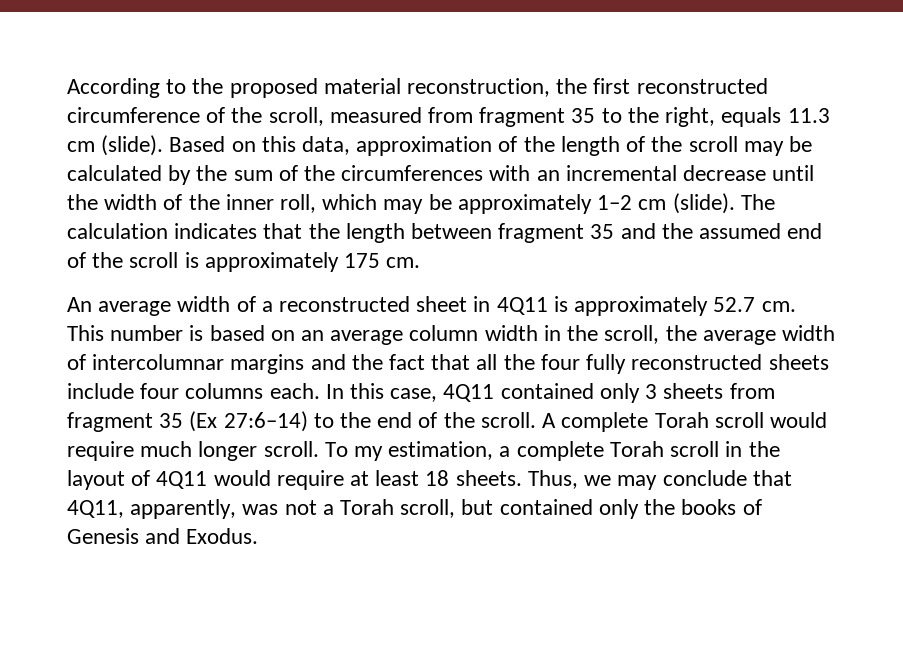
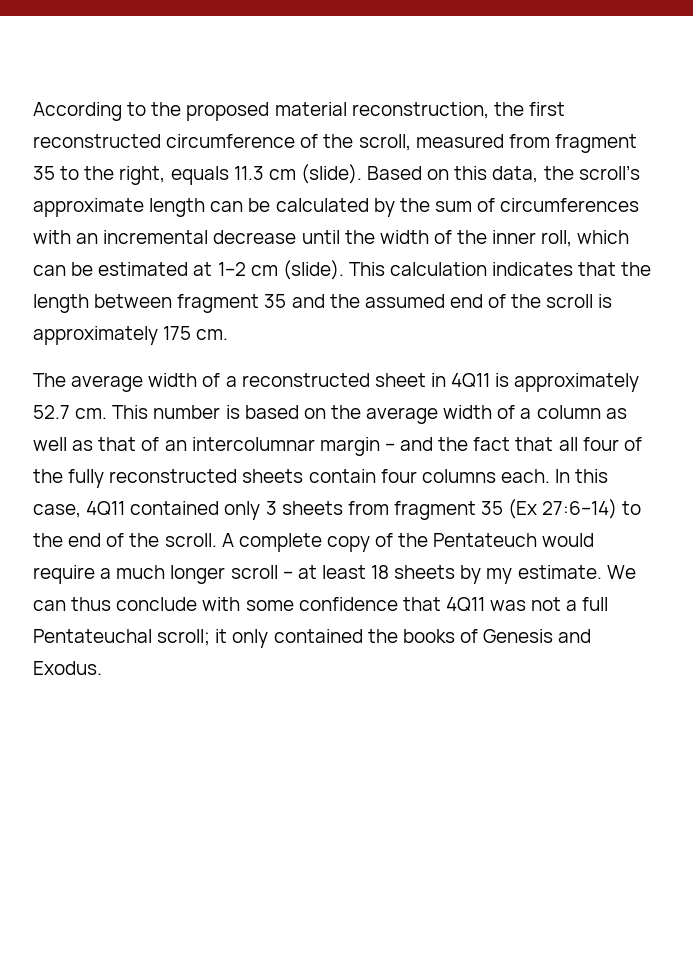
[356,136,784,156] approximation of the length of the scroll may -> [543,165,640,180] [33,198,244,217] the scroll’s approximate length can
[304,165,336,181] the -> (496, 205) none
[383,194,592,214] may be approximately -> [33,262,213,276] can be estimated at
[740,194,775,210] The -> [348,262,385,276] This
[67,297,92,312] An -> [33,373,66,387] The
[301,325,835,345] [67,354,305,374] an average column width in the scroll, the average width of intercolumnar margins -> [330,405,627,424] [33,437,395,456] the average width of a column as well as that of an intercolumnar margin –
[503,354,580,370] the four -> [582,437,642,451] [33,469,63,483] four of the
[67,383,134,399] include -> [308,469,376,483] contain
[654,412,827,428] [67,441,134,461] Torah scroll would require -> [326,533,595,552] [33,565,112,584] copy of the Pentateuch would require a
[263,441,780,461] [67,470,792,490] [67,499,639,519] scroll. To my estimation, a complete Torah scroll in the layout of 4Q11 would require at least 18 sheets. Thus, we may conclude that 4Q11, apparently, was not a Torah scroll, but contained only -> [230,565,636,584] [33,597,609,612] [33,629,363,648] scroll – at least 18 sheets by my estimate. We can thus conclude with some confidence that 4Q11 was not a full Pentateuchal scroll; it only contained

